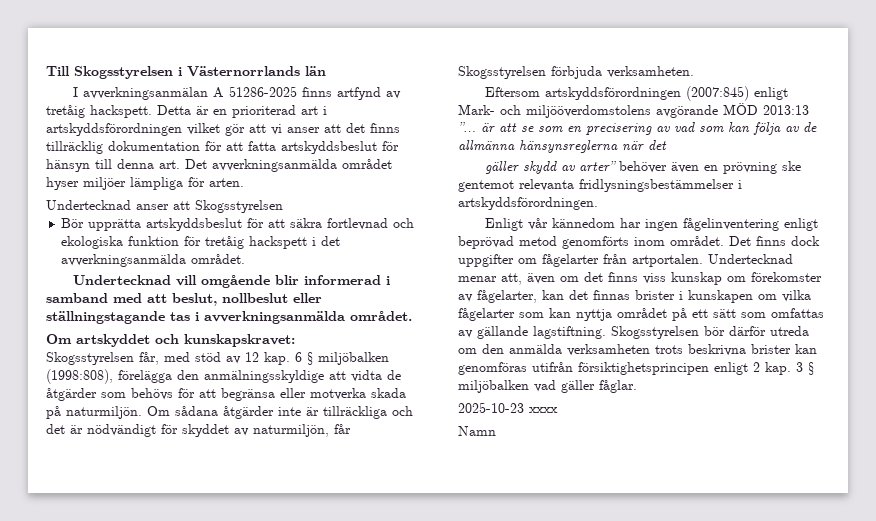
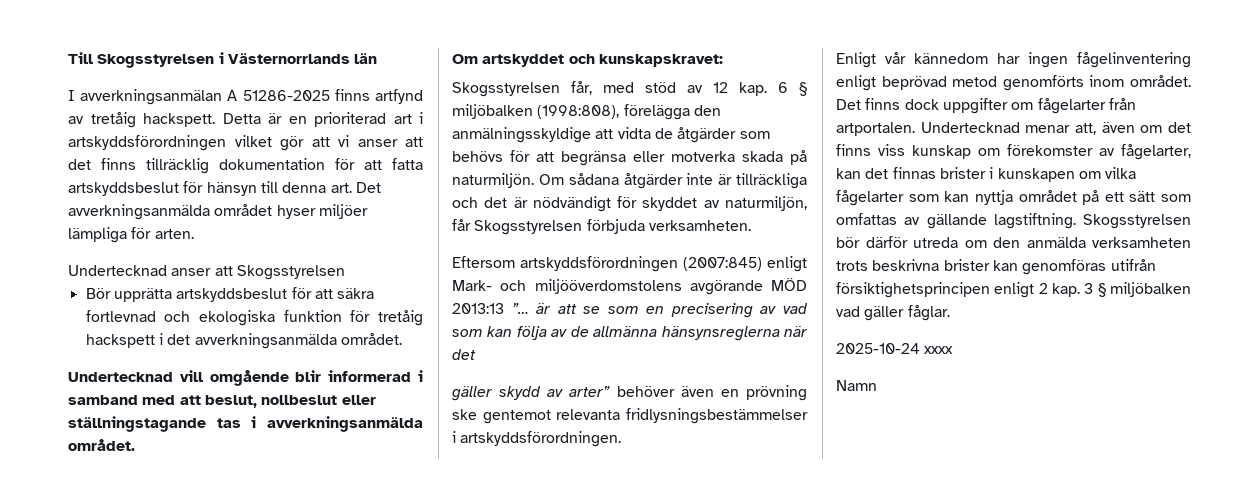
[458,402,524,413] 2025-10-23 -> [836,343,920,354] 2025-10-24

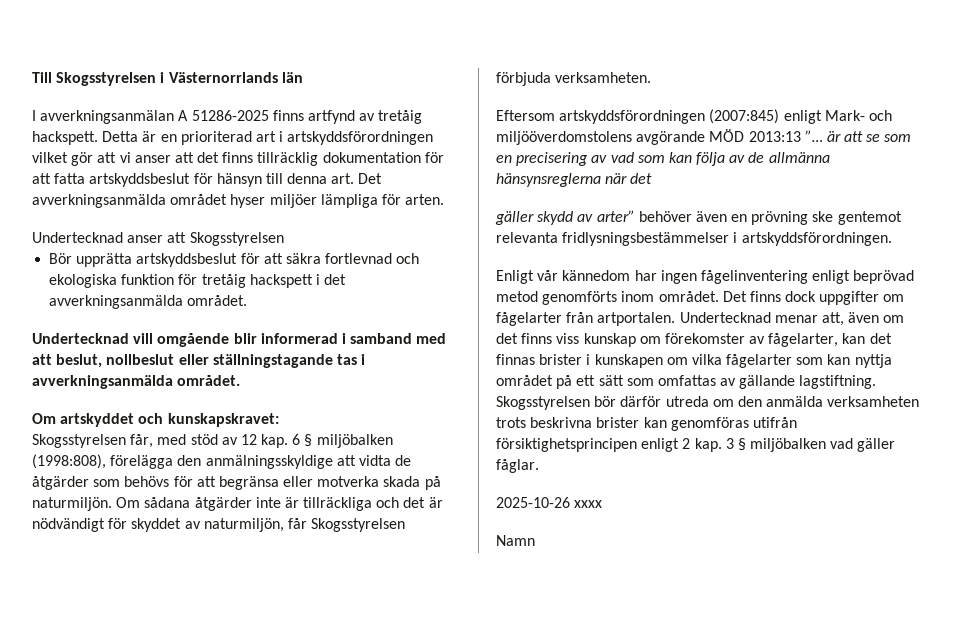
[836,343,920,354] 2025-10-24 -> [496,497,570,508] 2025-10-26

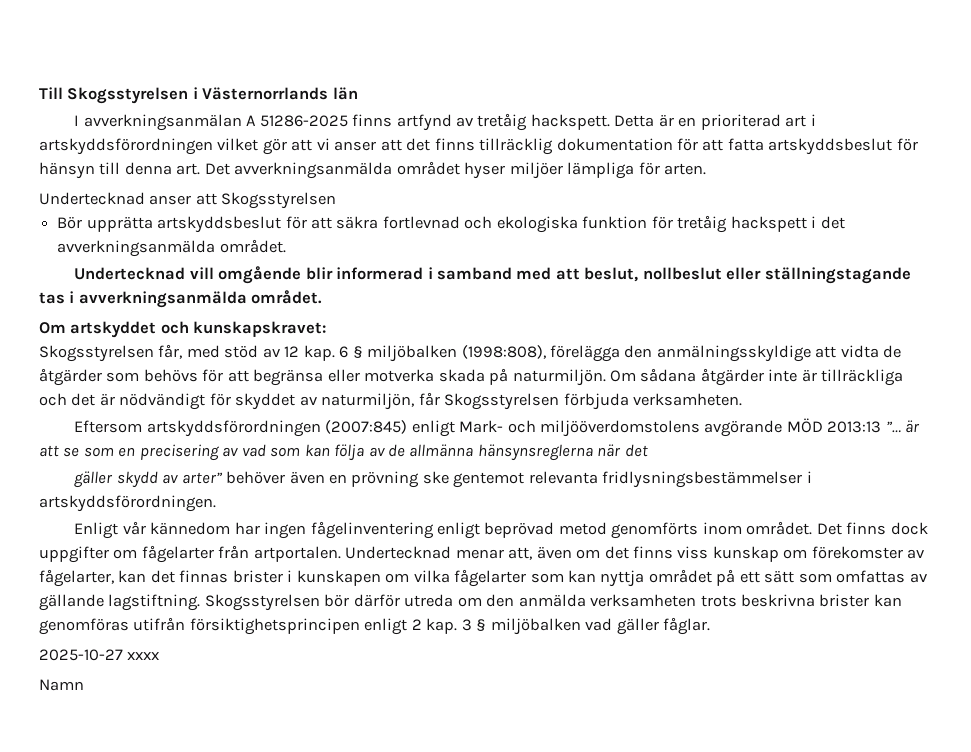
[496,497,570,508] 2025-10-26 -> [39,649,123,661] 2025-10-27

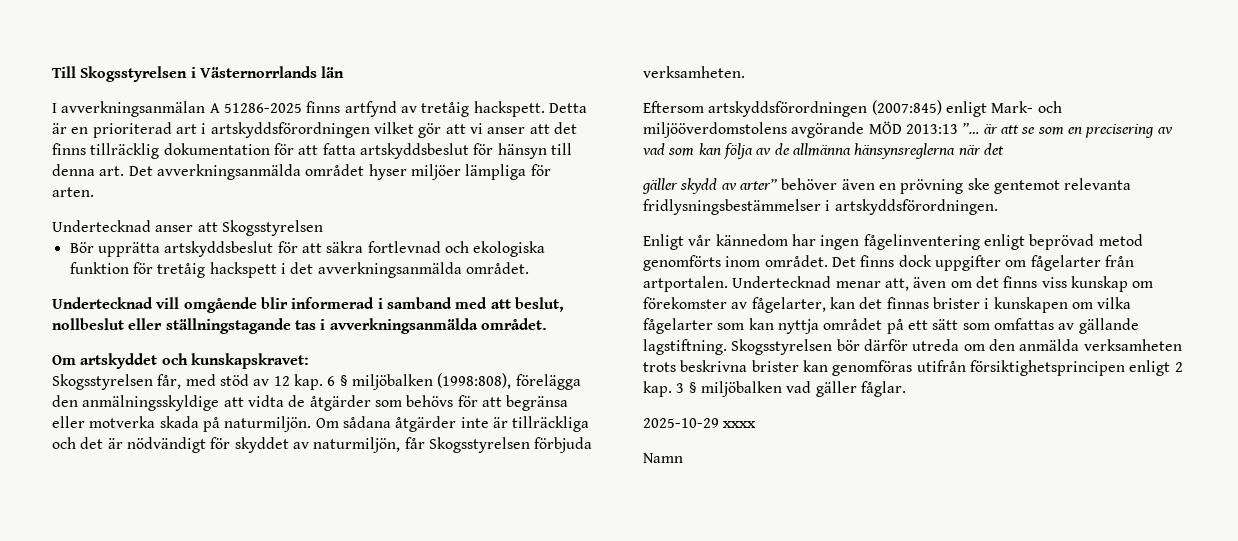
[39,649,123,661] 2025-10-27 -> [643,418,719,428] 2025-10-29

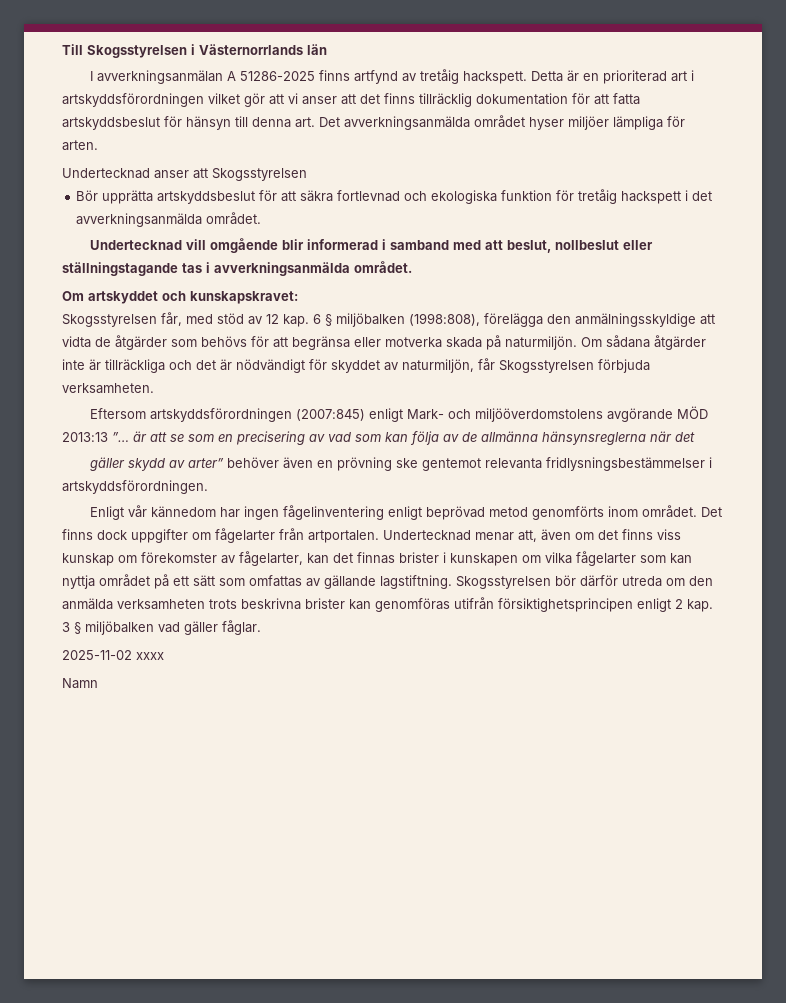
[643,418,719,428] 2025-10-29 -> [62,650,132,660] 2025-11-02

